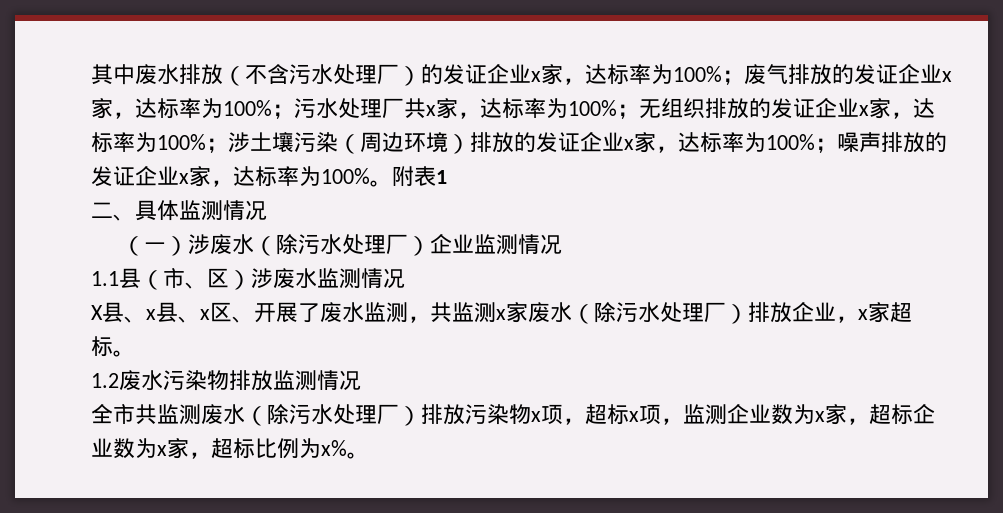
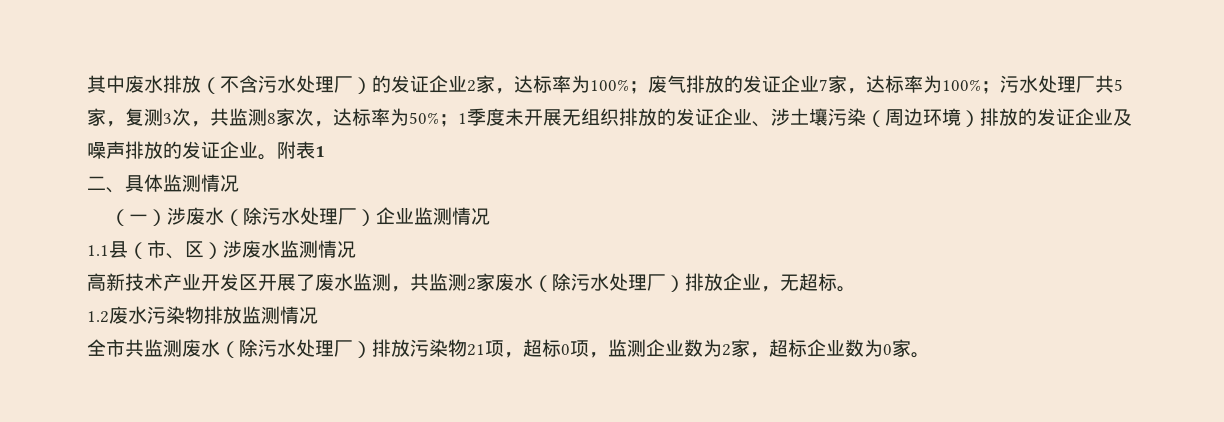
[531,71,541,82] x -> [467,80,476,92] 2
[942,71,952,82] x -> [819,79,828,91] 7
[426,98,639,119] x家，达标率为100%； -> [1114,79,1123,91] [87,108,562,127] 5家，复测3次，共监测8家次，达标率为50%；1季度未开展
[859,98,935,119] [91,132,228,153] x家，达标率为100%； -> [752,121,771,127] 、
[624,132,837,153] x家，达标率为100%； -> [1113,109,1132,126] 及
[179,166,370,187] x家，达标率为100% -> (258, 150) none
[91,302,254,323] X县、x县、x区、 -> [87,273,258,291] 高新技术产业开发区
[496,309,506,320] x -> [467,278,476,290] 2
[858,302,890,323] x家 -> [780,274,799,291] 无
[531,411,541,422] x -> [467,344,485,356] 21
[629,411,639,422] x -> [561,344,570,355] 0
[815,411,825,422] x -> [722,344,731,356] 2
[157,438,347,459] x家，超标比例为x% -> [883,339,911,357] 0家

